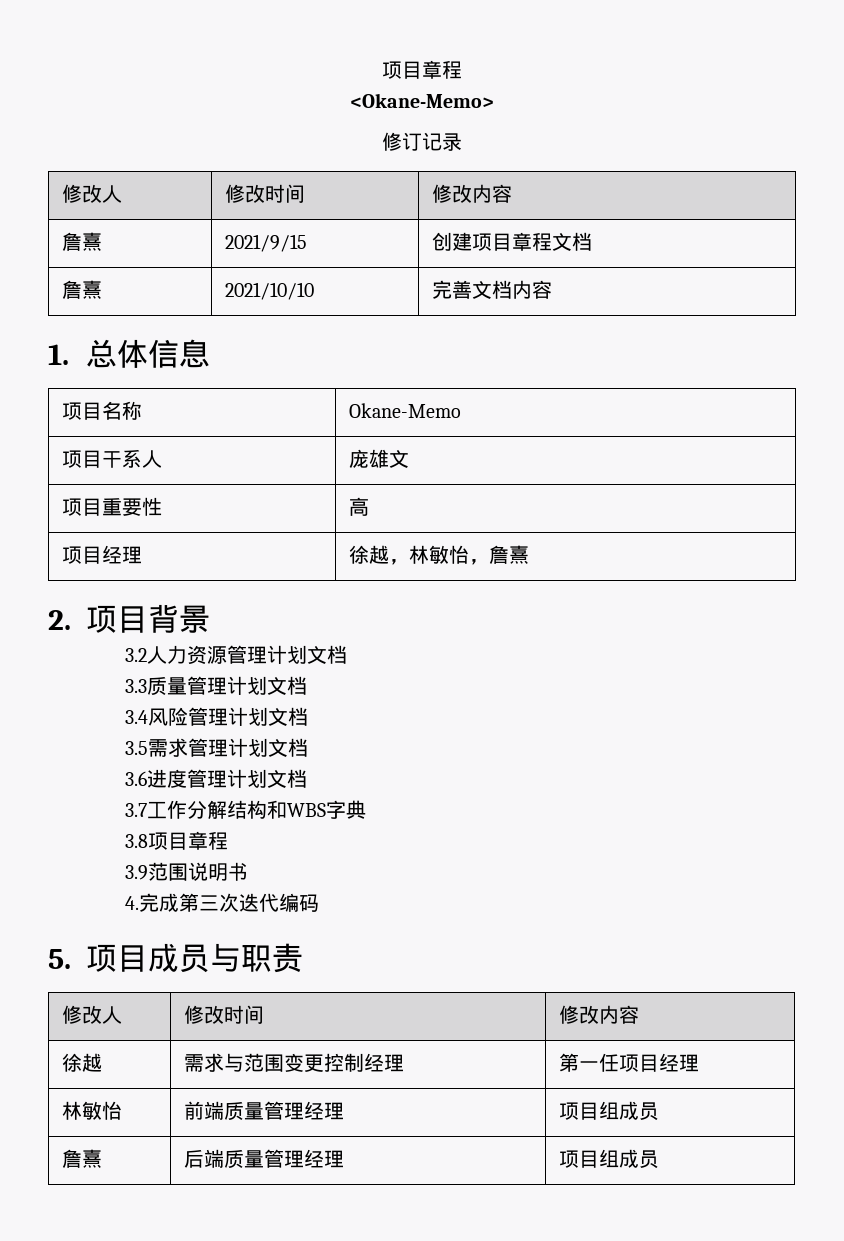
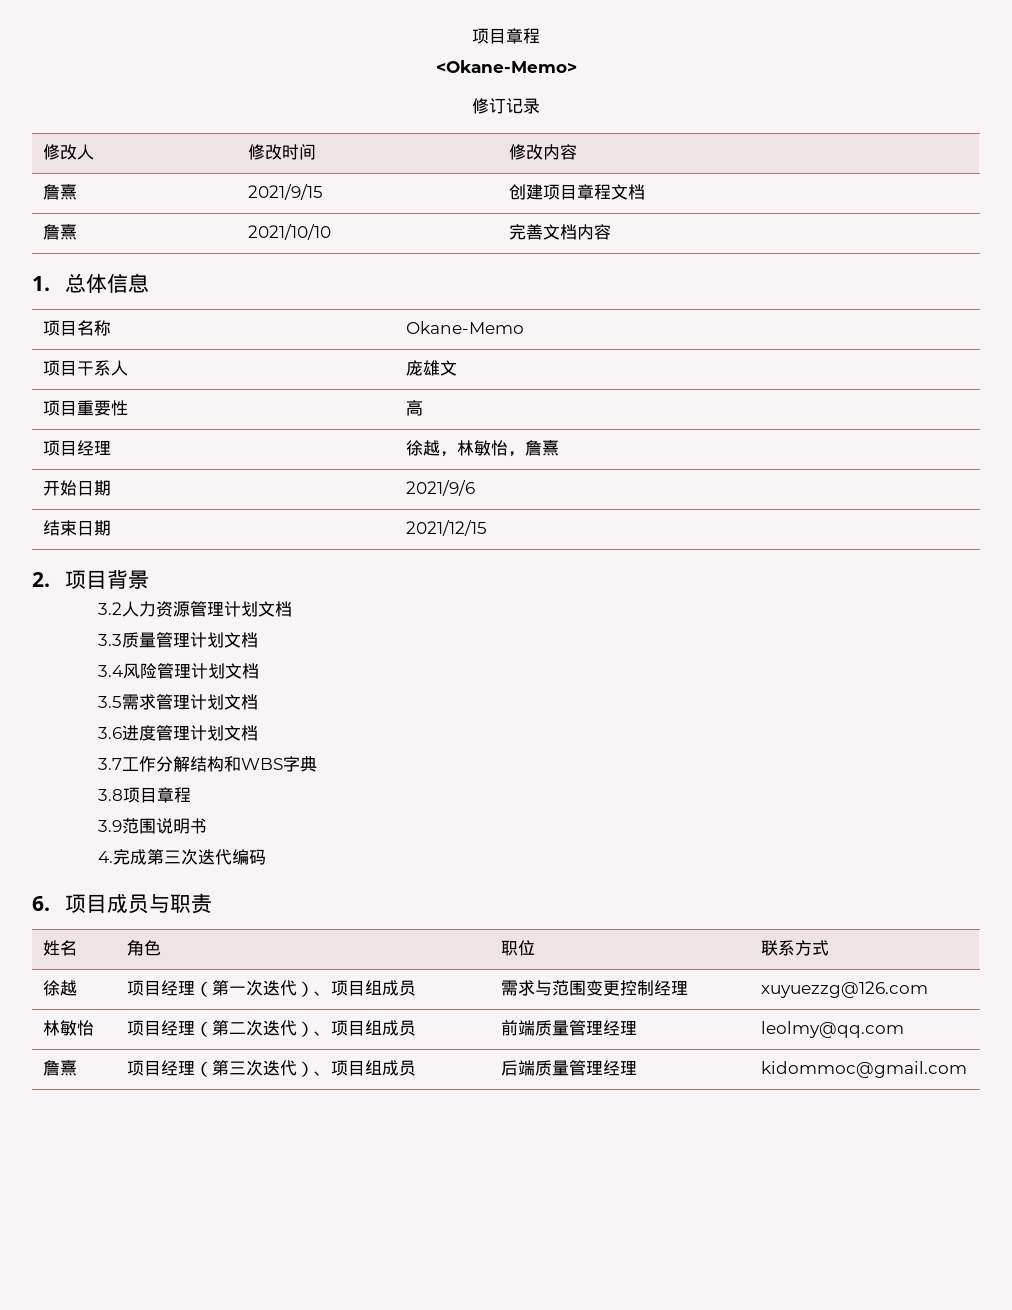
(530, 554) none -> [42,480,111,496] [405,480,475,496] [42,520,111,536] [405,520,487,536] // 开始日期 | 2021/9/6 // 结束日期 | 2021/12/15
[48,949,71,969] 5. -> [32,896,50,911] 6.
[62,1005,123,1024] [184,1005,265,1024] [559,1005,640,1024] [62,1053,103,1072] 修改人 | 修改时间 | 修改内容 // 徐越 -> [42,940,77,956] [126,939,161,956] [500,940,535,956] [760,940,829,956] [42,980,77,996] [126,980,416,997] 姓名 | 角色 | 职位 | 联系方式 // 徐越 | 项目经理（第一次迭代）、项目组成员
[559,1053,700,1072] [62,1101,123,1120] [184,1101,345,1120] [559,1101,660,1121] [62,1149,103,1168] 第一任项目经理 // 林敏怡 | 前端质量管理经理 | 项目组成员 // 詹熹 -> [760,981,928,998] [42,1020,94,1036] [126,1020,416,1037] [500,1020,637,1036] [760,1021,904,1038] [42,1060,77,1076] [126,1060,416,1077] xuyuezzg@126.com // 林敏怡 | 项目经理（第二次迭代）、项目组成员 | 前端质量管理经理 | leolmy@qq.com // 詹熹 | 项目经理（第三次迭代）、项目组成员
[559,1149,660,1169] 项目组成员 -> [760,1061,967,1078] kidommoc@gmail.com

